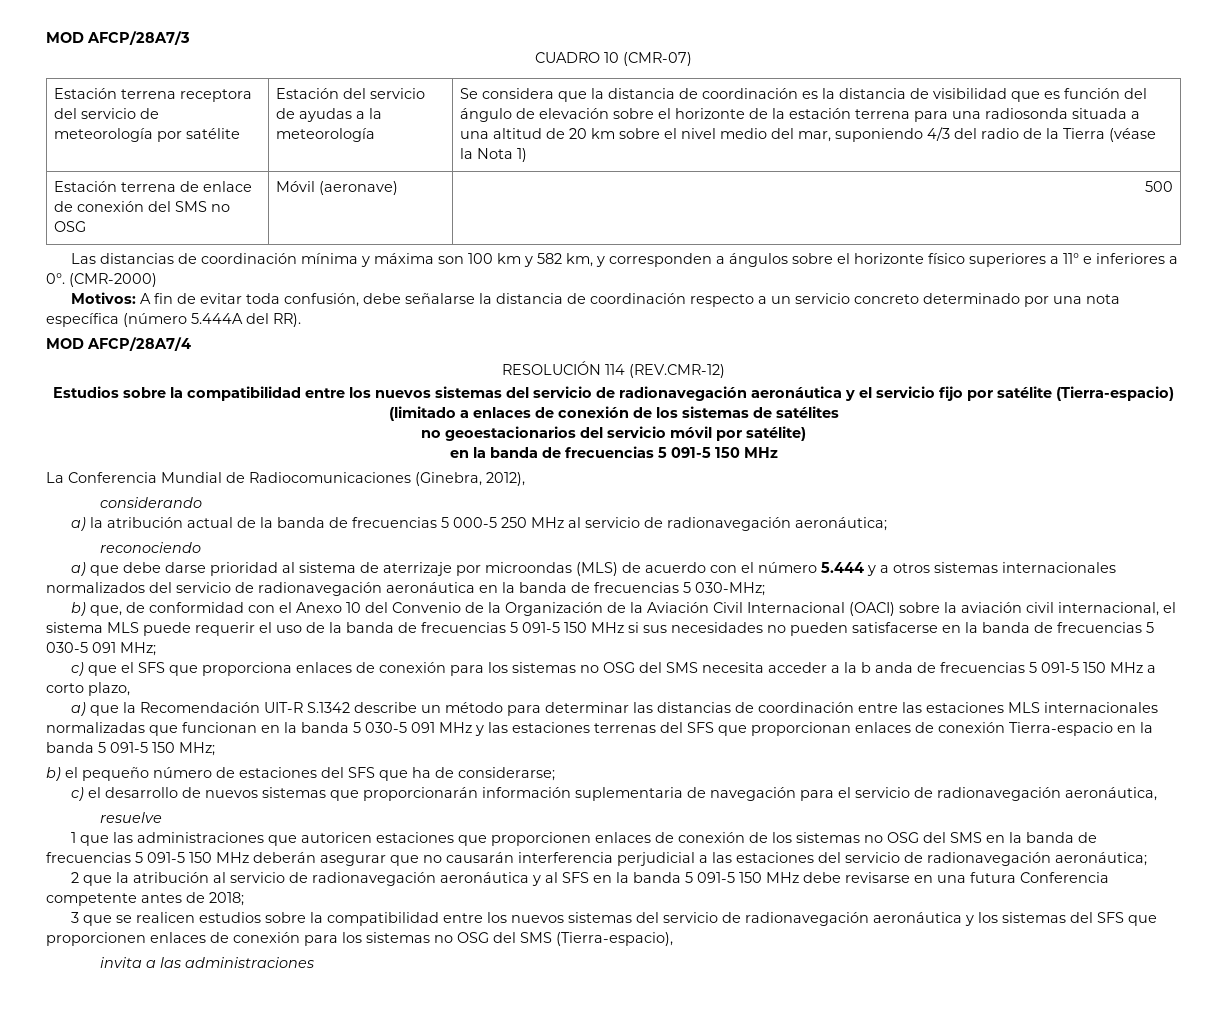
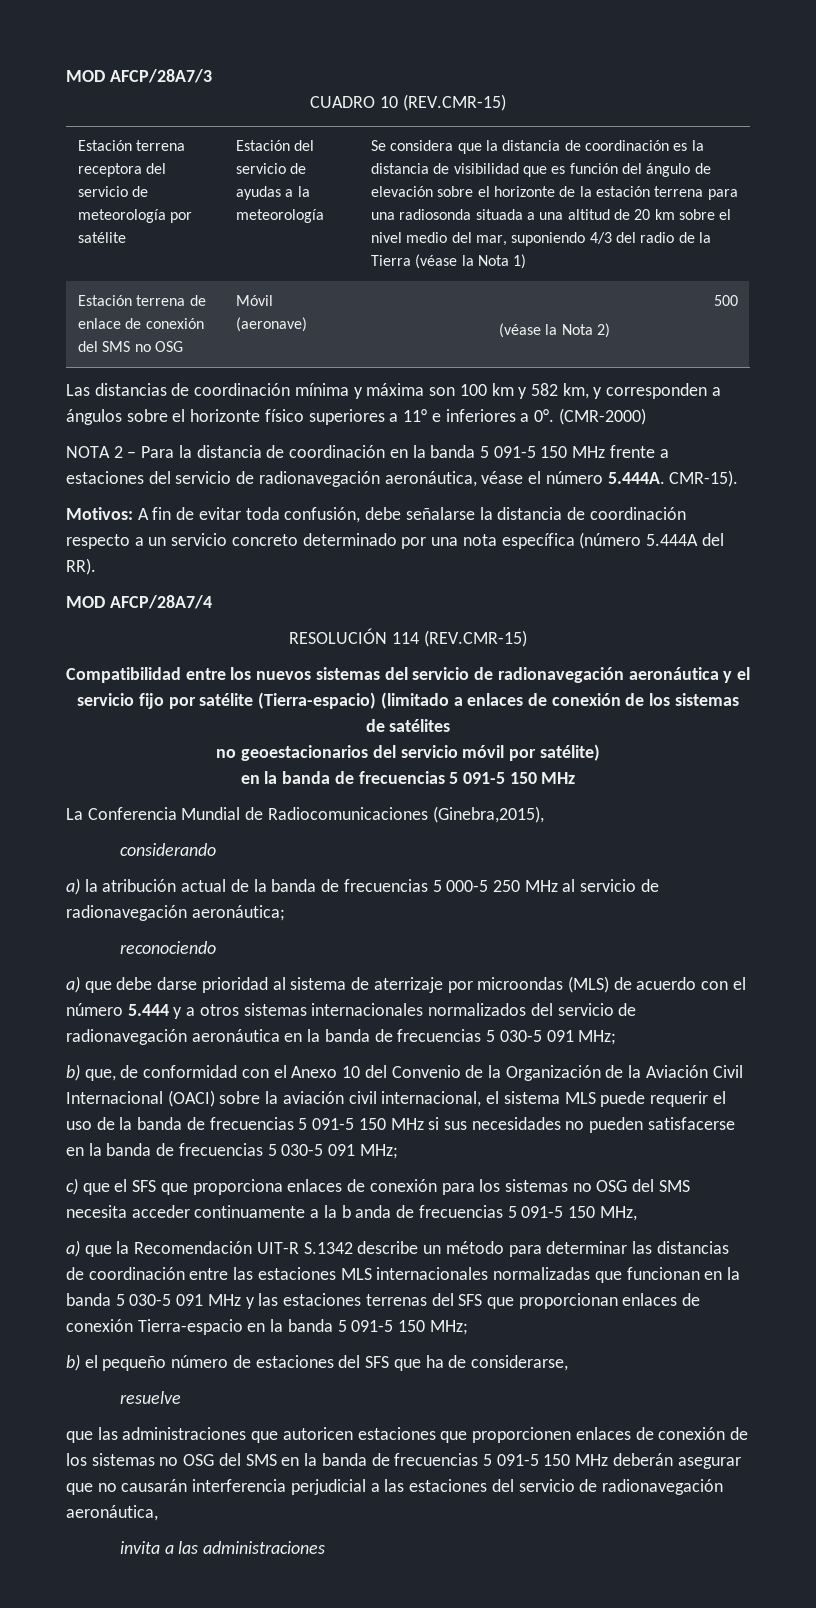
[623,52,692,66] (CMR-07) -> [402,94,506,111] (REV.CMR-15)
(1173, 186) none -> [499,323,610,338] // (véase la Nota 2)
(157, 280) none -> [66,445,669,458] [66,470,739,487] // NOTA 2 – Para la distancia de coordinación en la banda 5 091-5 150 MHz frente a estaciones del servicio de radionavegación aeronáutica, véase el número 5.444A. CMR-15).
[629,364,725,378] [53,386,301,401] (REV.CMR-12) // Estudios sobre la compatibilidad -> [423,630,527,647] [66,667,182,683] (REV.CMR-15) // Compatibilidad
[415,472,525,486] (Ginebra, 2012), -> [432,806,544,823] (Ginebra,2015),
[695,582,765,596] 030-MHz; -> [499,1030,617,1045] 030-5 091 MHz;
(827, 667) none -> [194,1205,306,1218] continuamente
[1109,662,1156,673] [46,682,130,696] MHz a corto plazo, -> [599,1206,637,1221] MHz,
[458,767,555,781] [70,787,1157,801] considerarse; // c) el desarrollo de nuevos sistemas que proporcionarán información suplementaria de navegación para el servicio de radionavegación aeronáutica, -> [470,1355,568,1371] considerarse,
[70,832,76,843] 1 -> (181, 1397) none
[1055,852,1147,866] [70,872,1109,886] [46,892,244,906] [70,912,1157,926] [46,932,673,946] aeronáutica; // 2 que la atribución al servicio de radionavegación aeronáutica y al SFS en la banda 5 091-5 150 MHz debe revisarse en una futura Conferencia competente antes de 2018; // 3 que se realicen estudios sobre la compatibilidad entre los nuevos sistemas del servicio de radionavegación aeronáutica y los sistemas del SFS que proporcionen enlaces de conexión para los sistemas no OSG del SMS (Tierra-espacio), -> [66,1505,158,1521] aeronáutica,

